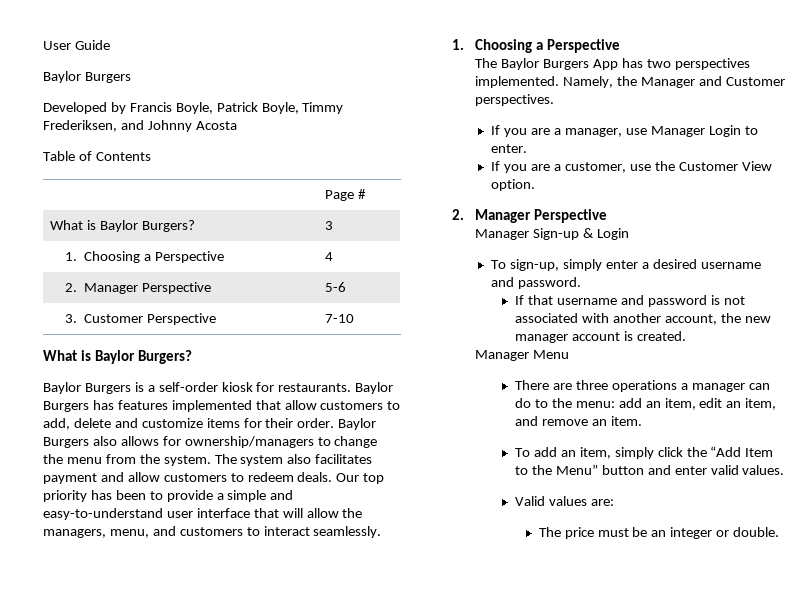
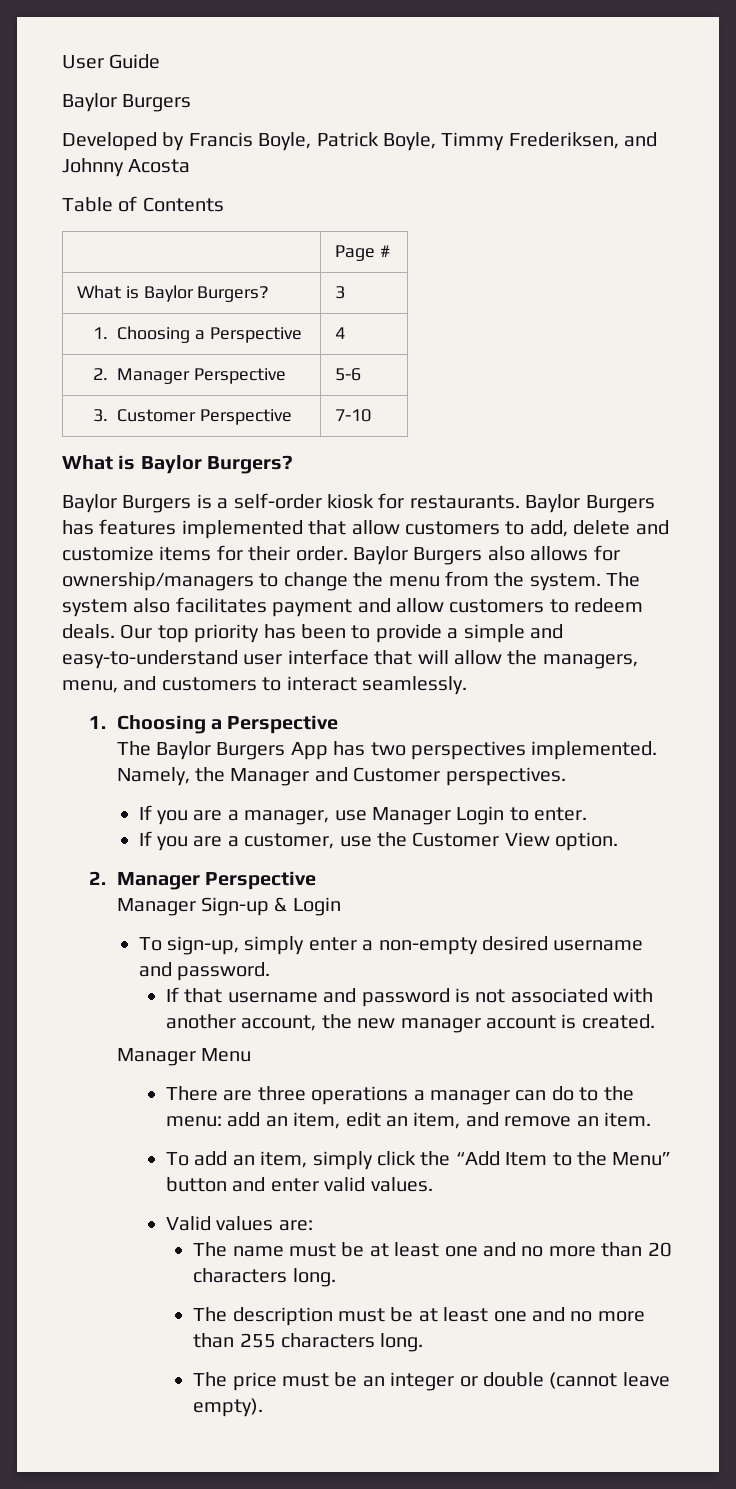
(649, 265) none -> [378,937,478,955] non-empty
(614, 502) none -> [193,1242,672,1257] [193,1268,336,1287] [193,1307,645,1326] [193,1333,424,1352] // The name must be at least one and no more than 20 characters long. // The description must be at least one and no more than 255 characters long.
[733,527,780,537] double. -> [483,1372,670,1389] [193,1398,264,1417] double (cannot leave empty).

